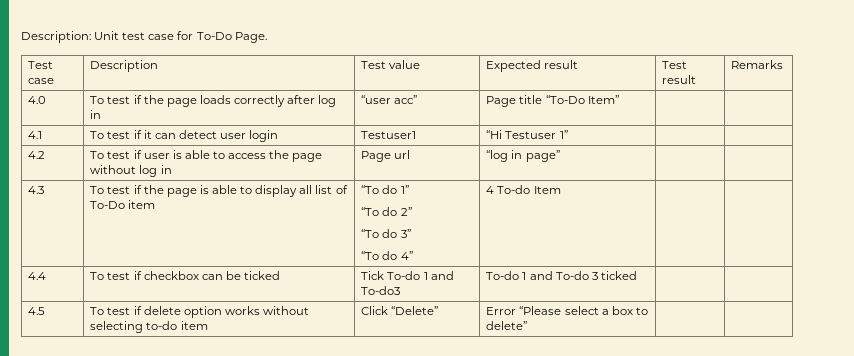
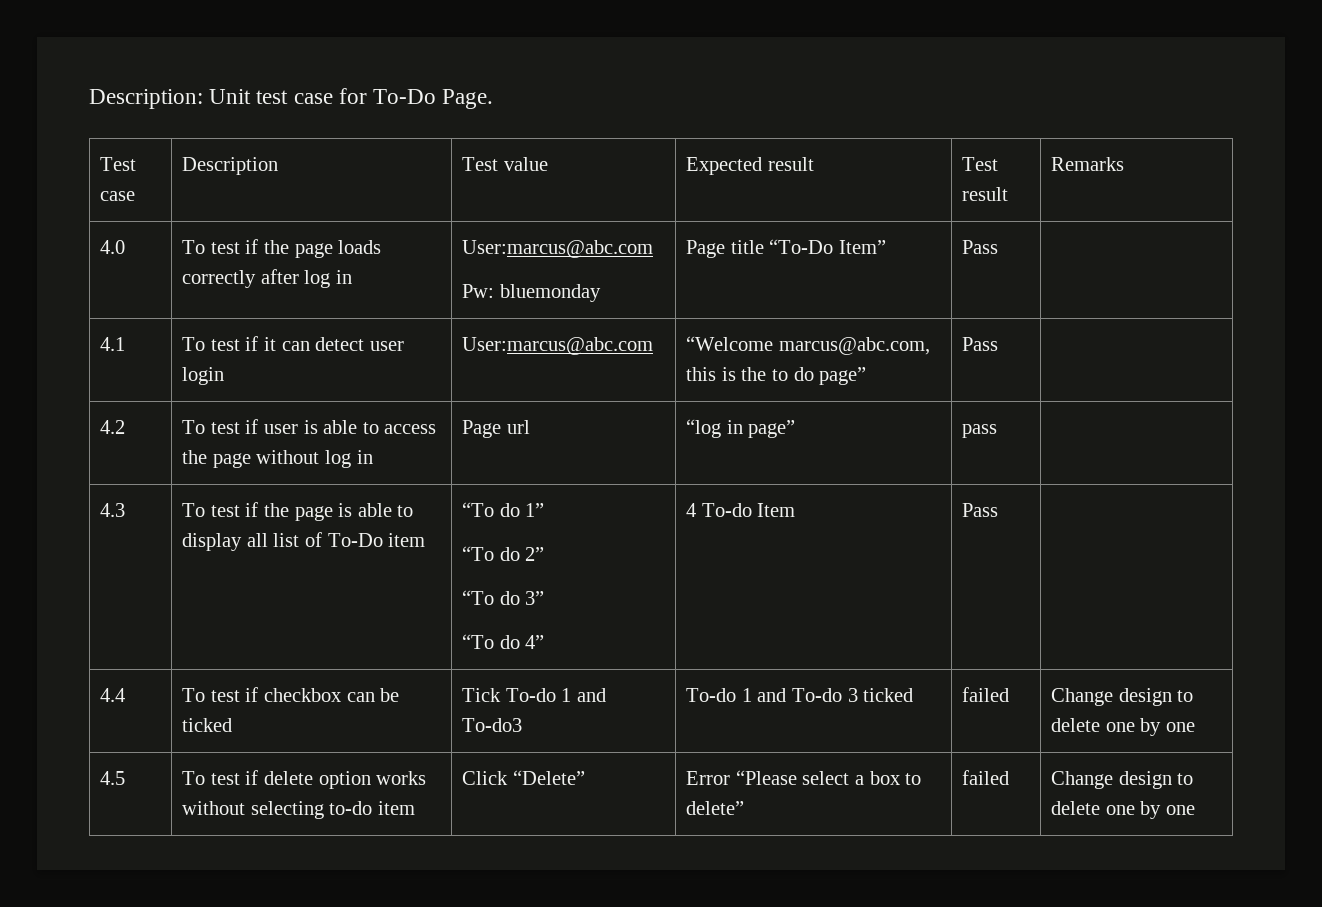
[361,95,418,104] “user acc” -> [462,240,654,258] [462,284,601,302] User:marcus@abc.com // Pw: bluemonday
(619, 99) none -> [962,240,999,254] Pass
[361,131,417,139] [486,130,568,139] Testuser1 | “Hi Testuser 1” | -> [462,337,654,355] [686,336,930,355] [686,367,867,385] [962,337,999,351] User:marcus@abc.com | “Welcome marcus@abc.com, this is the to do page” | Pass
(560, 156) none -> [962,424,998,438] pass
(561, 190) none -> [962,503,999,517] Pass
(637, 275) | -> [962,687,1010,702] [1051,688,1194,706] [1051,718,1195,736] failed | Change design to delete one by one
(528, 325) | -> [962,770,1010,785] [1051,771,1194,789] [1051,801,1195,819] failed | Change design to delete one by one

